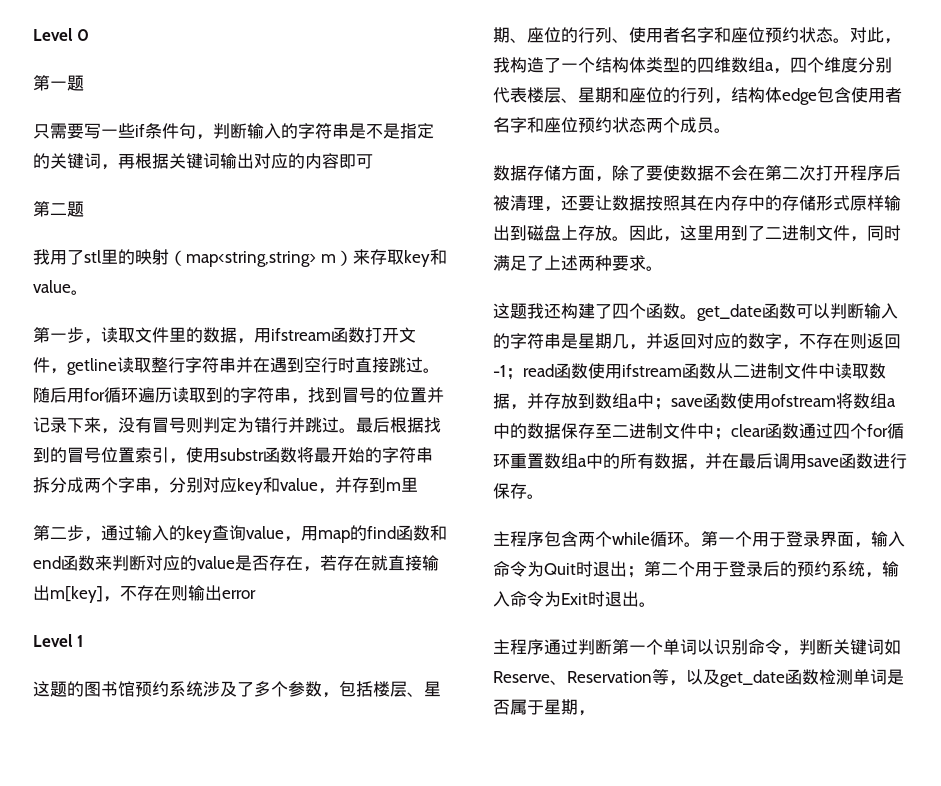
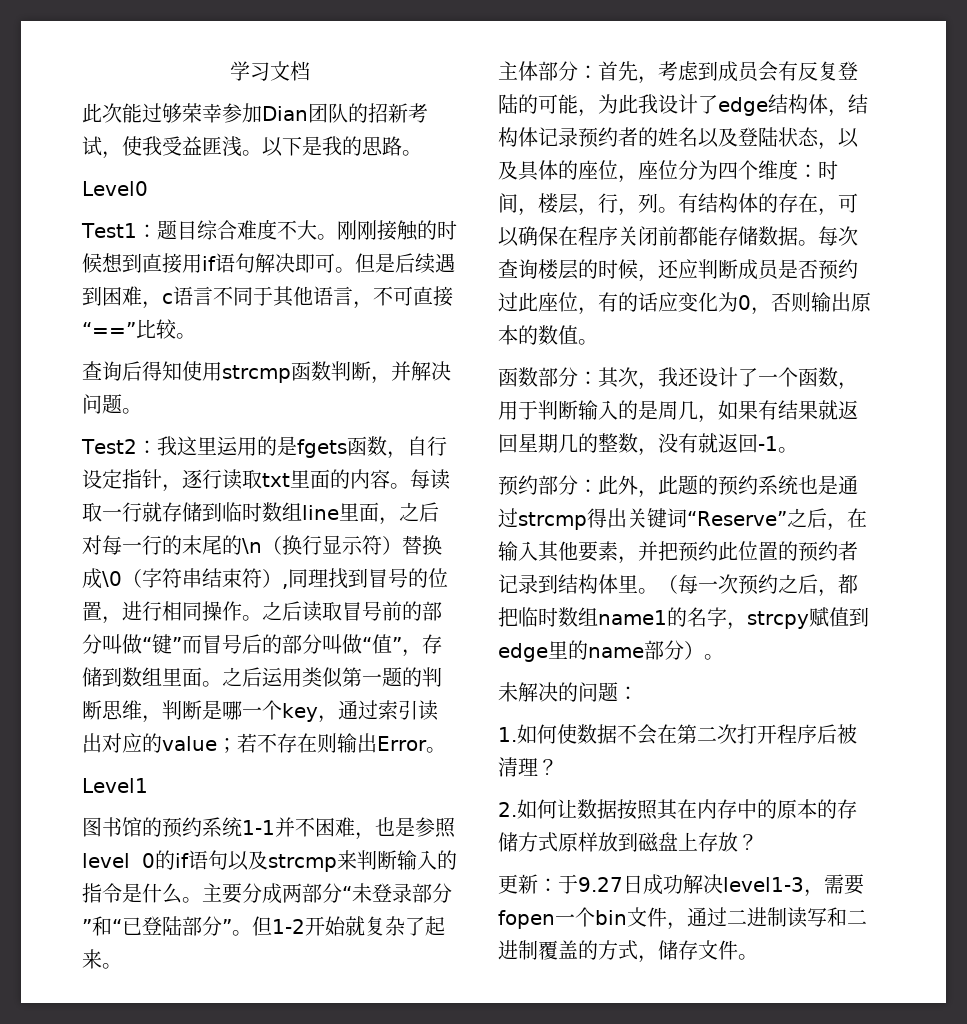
[33,28,89,41] [33,75,84,91] [33,123,434,140] [33,153,373,170] [33,201,84,217] [33,249,447,267] [33,280,88,295] [33,327,416,344] [33,357,440,375] [33,387,444,404] [33,417,441,434] [33,447,433,464] [33,477,418,495] [33,525,447,543] [33,555,439,572] [33,585,256,603] [33,634,83,647] [33,681,441,698] [493,27,901,44] [493,57,892,74] [493,87,902,105] [493,117,731,133] [493,165,663,182] Level 0 // 第一题 // 只需要写一些if条件句，判断输入的字符串是不是指定的关键词，再根据关键词输出对应的内容即可 // 第二题 // 我用了stl里的映射（map<string,string> m）来存取key和value。 // 第一步，读取文件里的数据，用ifstream函数打开文件，getline读取整行字符串并在遇到空行时直接跳过。随后用for循环遍历读取到的字符串，找到冒号的位置并记录下来，没有冒号则判定为错行并跳过。最后根据找到的冒号位置索引，使用substr函数将最开始的字符串拆分成两个字串，分别对应key和value，并存到m里 // 第二步，通过输入的key查询value，用map的find函数和end函数来判断对应的value是否存在，若存在就直接输出m[key]，不存在则输出error // Level 1 // 这题的图书馆预约系统涉及了多个参数，包括楼层、星期、座位的行列、使用者名字和座位预约状态。对此，我构造了一个结构体类型的四维数组a，四个维度分别代表楼层、星期和座位的行列，结构体edge包含使用者名字和座位预约状态两个成员。 // 数据存储方面，除了要 -> [229,61,310,81] [82,103,428,123] [82,136,422,159] [82,181,148,196] [81,219,457,241] [82,253,455,274] [82,286,453,309] [82,319,196,339] [82,361,451,384] [82,394,142,414] [81,436,447,459] [82,469,450,492] [82,502,439,525] [82,535,442,555] [82,568,448,589] [82,601,442,624] [82,634,442,657] [82,667,442,688] [82,700,438,723] [82,733,446,753] [82,778,148,793] [82,817,456,840] [82,850,457,872] [82,883,452,904] [82,916,445,936] [82,949,122,969] [498,61,858,84] [498,94,868,117] [498,127,859,150] [498,159,838,183] [498,193,858,216] [498,226,858,247] [498,259,858,282] [498,292,871,315] [498,325,598,345] [498,367,858,390] [498,400,858,423] [498,433,798,456] [498,475,858,498] [498,508,867,531] [498,541,858,564] [498,574,858,597] [498,607,869,630] [498,640,724,662] [498,682,638,702] [498,724,557,744] 学习文档 // 此次能过够荣幸参加Dian团队的招新考试，使我受益匪浅。以下是我的思路。 // Level0 // Test1：题目综合难度不大。刚刚接触的时候想到直接用if语句解决即可。但是后续遇到困难，c语言不同于其他语言，不可直接“==”比较。 // 查询后得知使用strcmp函数判断，并解决问题。 // Test2：我这里运用的是fgets函数，自行设定指针，逐行读取txt里面的内容。每读取一行就存储到临时数组line里面，之后对每一行的末尾的\n（换行显示符）替换成\0（字符串结束符）,同理找到冒号的位置，进行相同操作。之后读取冒号前的部分叫做“键”而冒号后的部分叫做“值”，存储到数组里面。之后运用类似第一题的判断思维，判断是哪一个key，通过索引读出对应的value；若不存在则输出Error。 // Level1 // 图书馆的预约系统1-1并不困难，也是参照level 0的if语句以及strcmp来判断输入的指令是什么。主要分成两部分“未登录部分”和“已登陆部分”。但1-2开始就复杂了起来。 // 主体部分：首先，考虑到成员会有反复登陆的可能，为此我设计了edge结构体，结构体记录预约者的姓名以及登陆状态，以及具体的座位，座位分为四个维度：时间，楼层，行，列。有结构体的存在，可以确保在程序关闭前都能存储数据。每次查询楼层的时候，还应判断成员是否预约过此座位，有的话应变化为0，否则输出原本的数值。 // 函数部分：其次，我还设计了一个函数，用于判断输入的是周几，如果有结果就返回星期几的整数，没有就返回-1。 // 预约部分：此外，此题的预约系统也是通过strcmp得出关键词“Reserve”之后，在输入其他要素，并把预约此位置的预约者记录到结构体里。（每一次预约之后，都把临时数组name1的名字，strcpy赋值到edge里的name部分）。 // 未解决的问题： // 1.如何
[544,195,595,212] ，还要 -> [538,759,558,776] [498,799,557,819] ？ // 2.如何
[782,195,901,211] [493,225,901,242] [493,255,663,271] [493,303,898,321] [493,333,901,350] [493,363,886,380] [493,393,896,410] [493,423,904,440] [493,453,907,470] [493,483,544,499] [493,531,905,548] [493,561,899,578] [493,591,656,607] [493,639,901,656] [493,669,904,687] [493,699,595,716] 存储形式原样输出到磁盘上存放。因此，这里用到了二进制文件，同时满足了上述两种要求。 // 这题我还构建了四个函数。get_date函数可以判断输入的字符串是星期几，并返回对应的数字，不存在则返回-1；read函数使用ifstream函数从二进制文件中读取数据，并存放到数组a中；save函数使用ofstream将数组a中的数据保存至二进制文件中；clear函数通过四个for循环重置数组a中的所有数据，并在最后调用save函数进行保存。 // 主程序包含两个while循环。第一个用于登录界面，输入命令为Quit时退出；第二个用于登录后的预约系统，输入命令为Exit时退出。 // 主程序通过判断第一个单词以识别命令，判断关键词如Reserve、Reservation等，以及get_date函数检测单词是否属于星期， -> [777,799,857,819] [498,832,758,853] [498,874,864,897] [498,907,867,930] [498,940,758,963] 原本的存储方式原样放到磁盘上存放？ // 更新：于9.27日成功解决level1-3，需要fopen一个bin文件，通过二进制读写和二进制覆盖的方式，储存文件。

